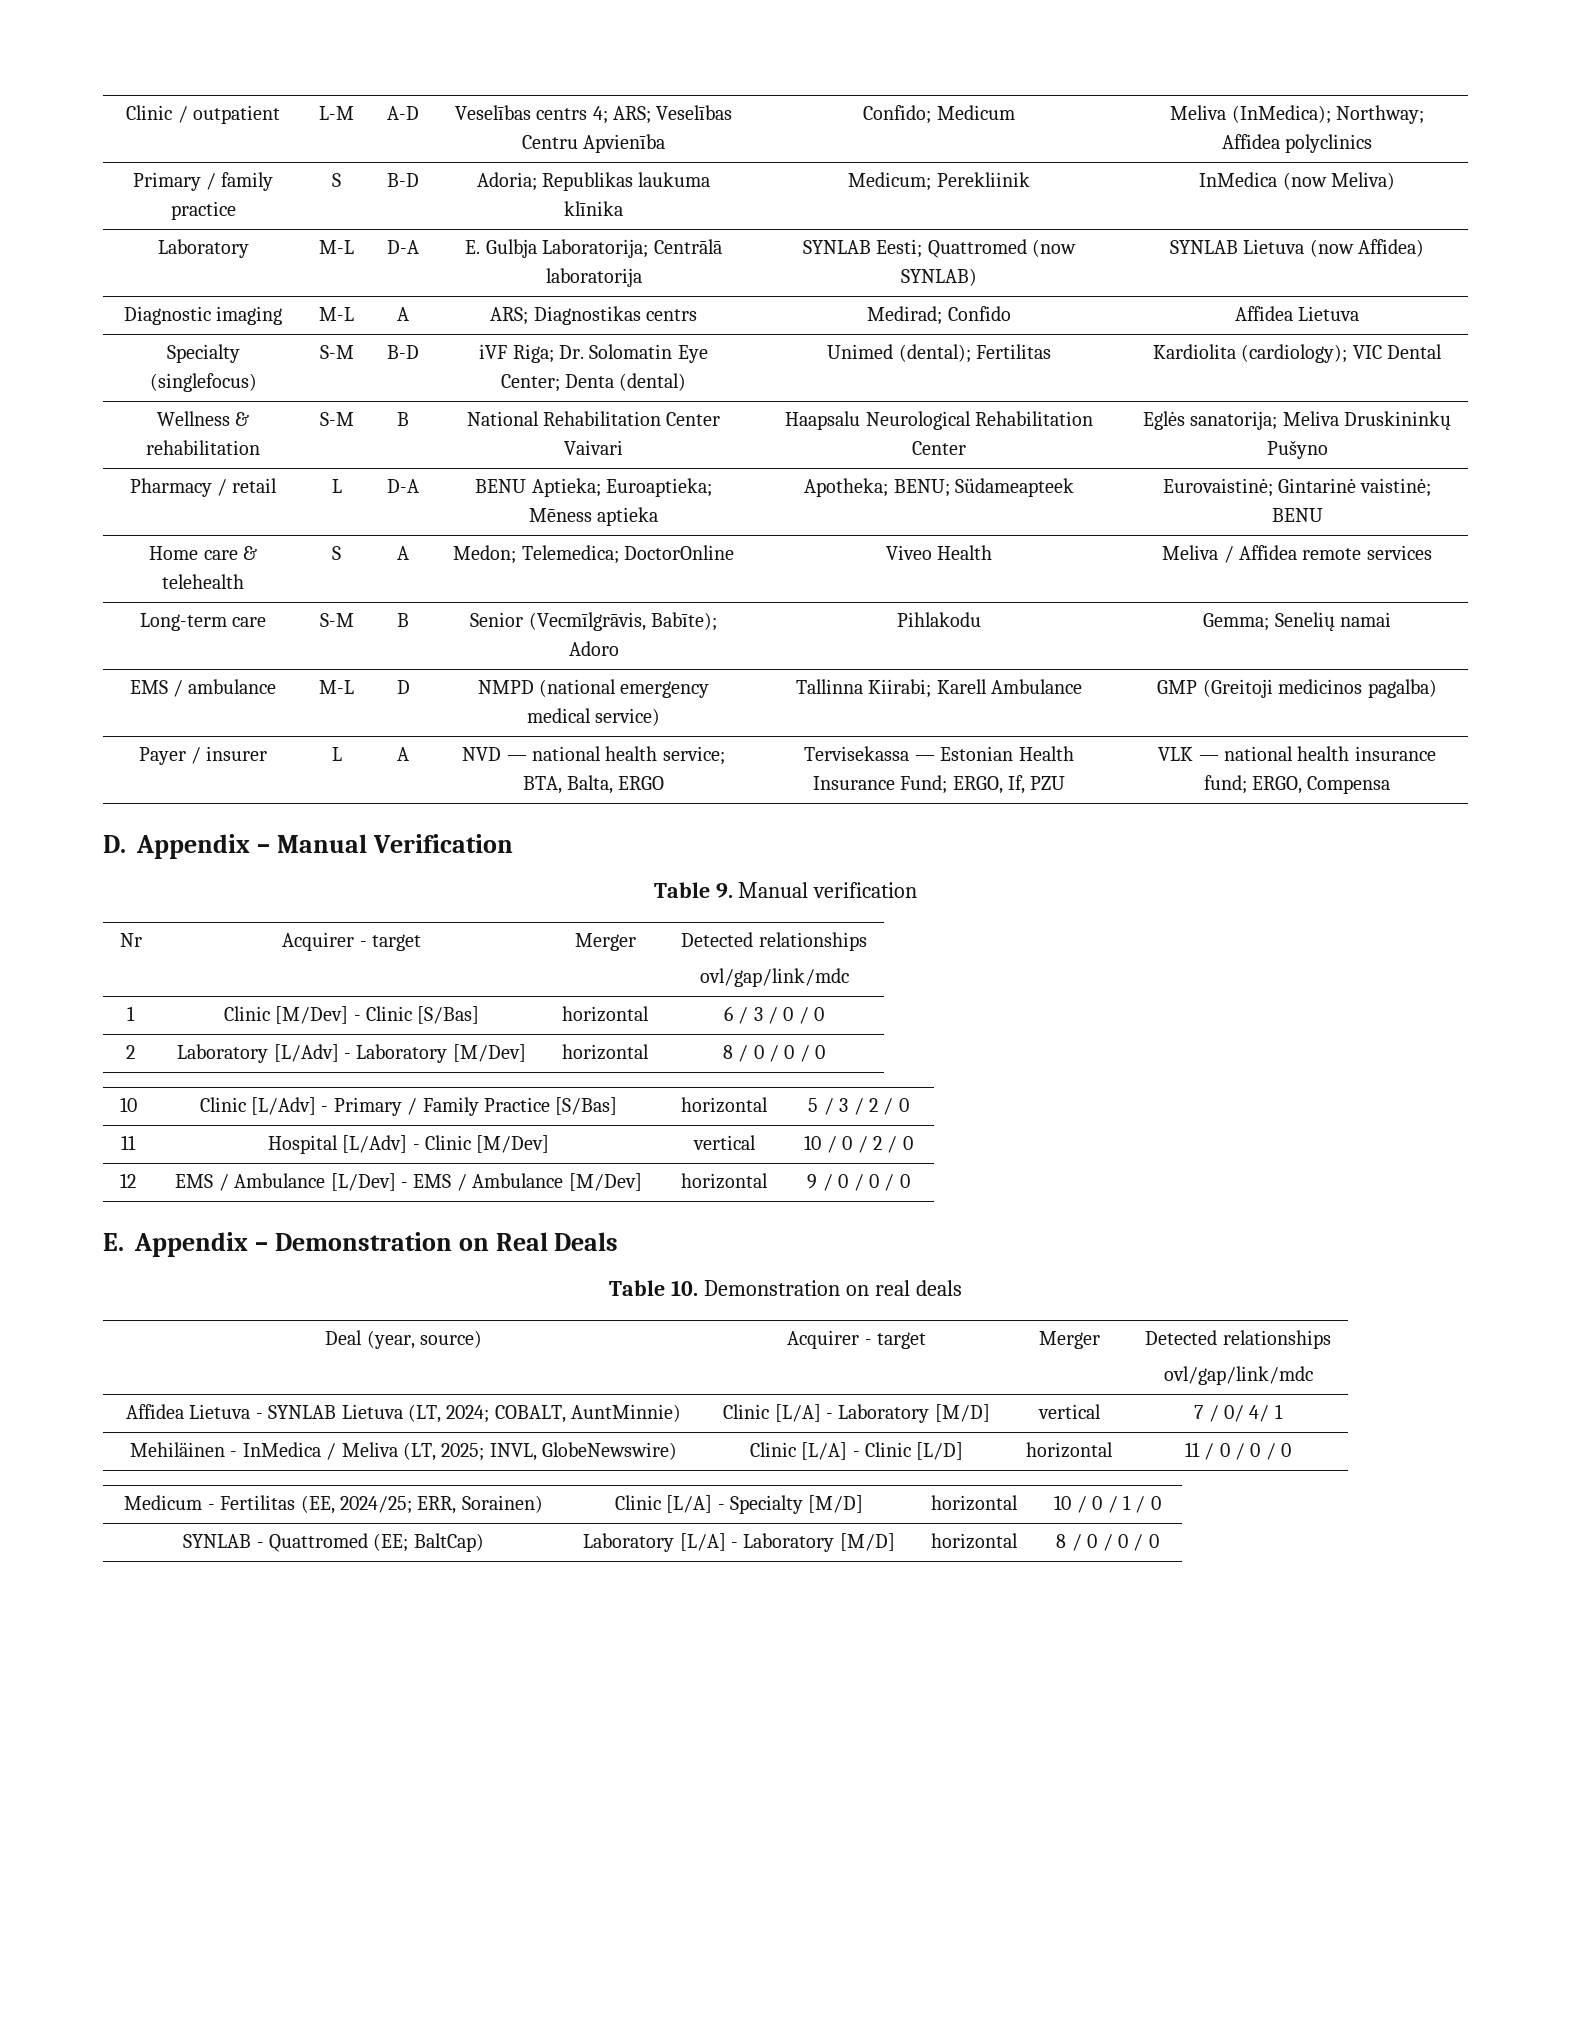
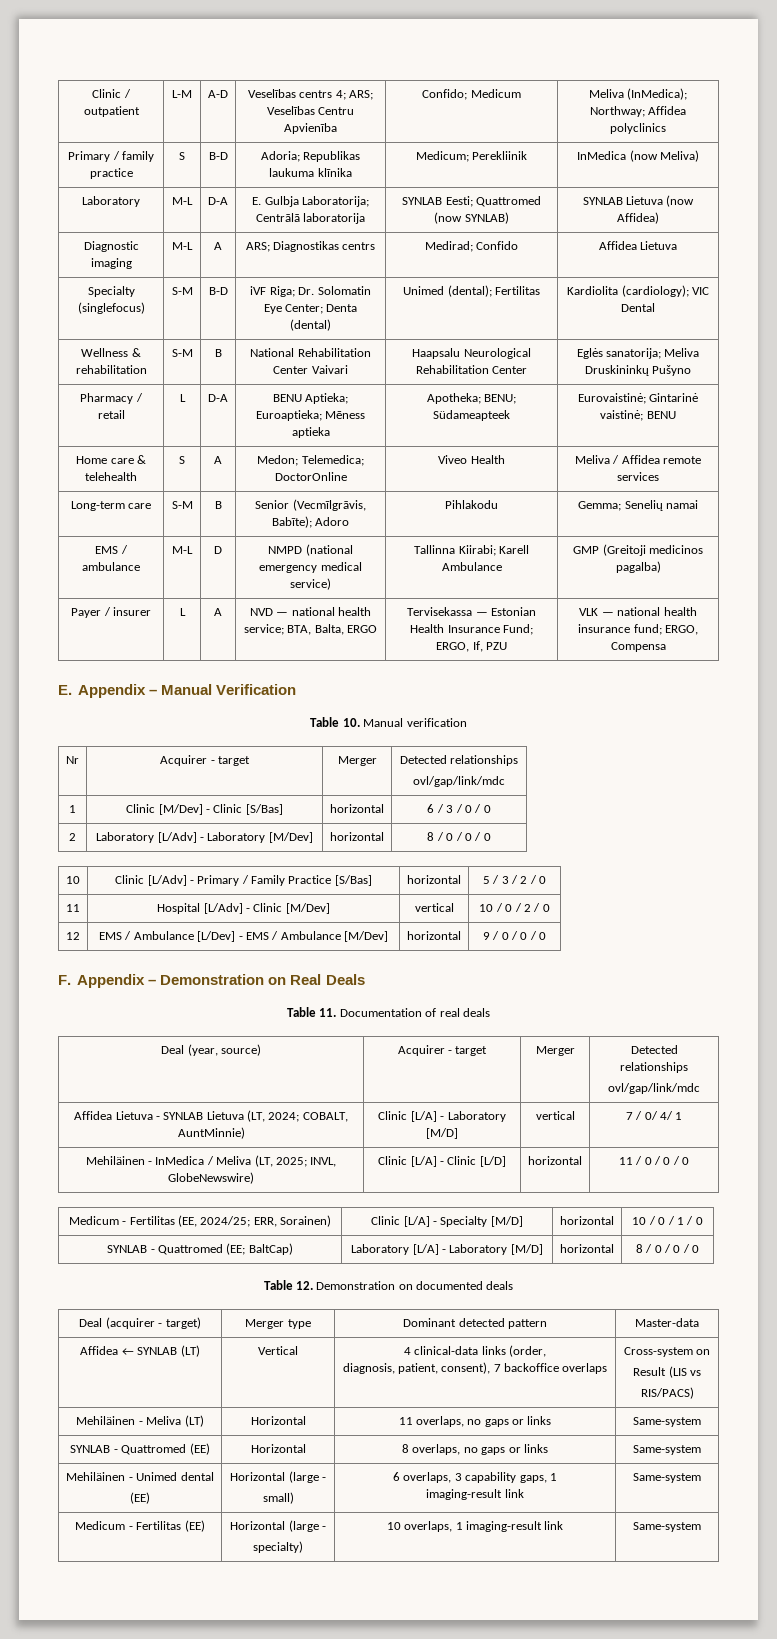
[103,835,126,853] D. -> [58,685,72,695] E.
[715,883,733,898] 9. -> [342,718,360,727] 10.
[103,1233,124,1251] E. -> [58,975,71,985] F.
[671,1280,869,1296] 10. Demonstration on -> [319,1008,437,1017] 11. Documentation of
(1159, 1541) none -> [263,1280,514,1290] [79,1317,201,1329] [245,1319,311,1329] [403,1318,547,1329] [635,1318,699,1327] [80,1345,200,1357] [258,1346,298,1355] [403,1345,547,1357] [342,1362,608,1374] [623,1347,711,1357] [633,1366,701,1378] [640,1387,694,1399] [76,1415,204,1427] [250,1416,306,1425] [398,1416,552,1427] [633,1417,701,1427] [70,1443,210,1455] [250,1444,306,1453] [402,1444,548,1455] [633,1445,701,1455] [66,1472,214,1481] [130,1492,150,1504] [230,1471,326,1483] [262,1492,294,1504] [393,1472,557,1483] [426,1489,524,1500] [633,1473,701,1483] [75,1520,205,1532] [230,1520,326,1532] [253,1541,303,1553] [386,1521,564,1532] [633,1522,701,1532] // Table 12. Demonstration on documented deals // Deal (acquirer - target) | Merger type | Dominant detected pattern | Master-data // Affidea ← SYNLAB (LT) | Vertical | 4 clinical-data links (order, // diagnosis, patient, consent), 7 backoffice overlaps | Cross-system on // Result (LIS vs // RIS/PACS) // Mehiläinen - Meliva (LT) | Horizontal | 11 overlaps, no gaps or links | Same-system // SYNLAB - Quattromed (EE) | Horizontal | 8 overlaps, no gaps or links | Same-system // Mehiläinen - Unimed dental // (EE) | Horizontal (large - // small) | 6 overlaps, 3 capability gaps, 1 // imaging-result link | Same-system // Medicum - Fertilitas (EE) | Horizontal (large - // specialty) | 10 overlaps, 1 imaging-result link | Same-system

